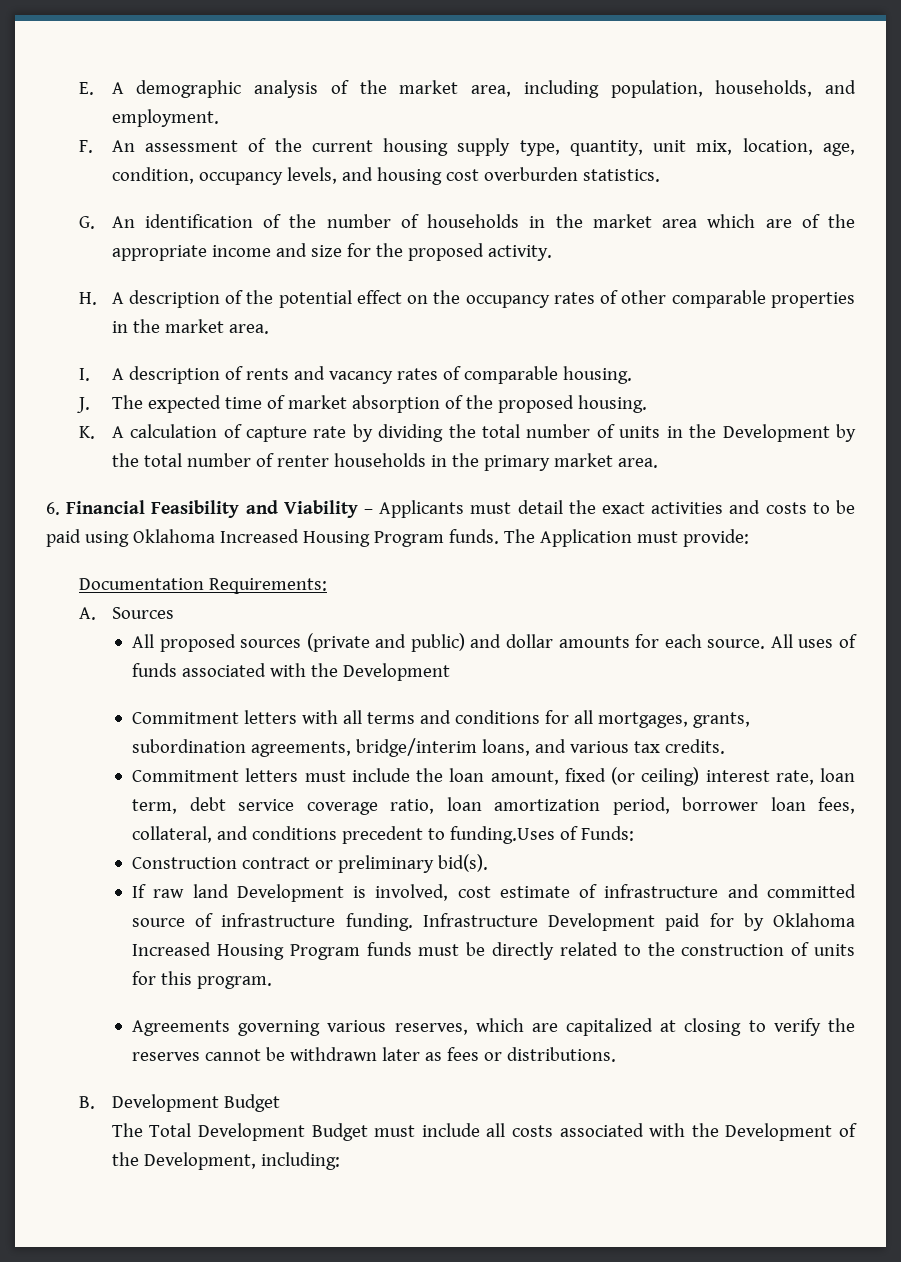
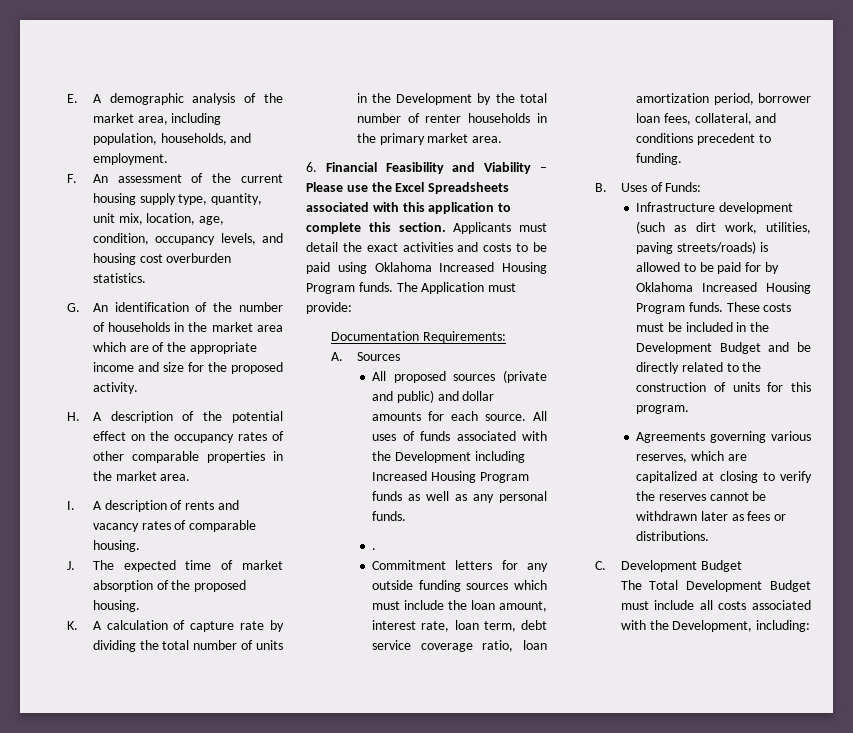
(373, 511) none -> [306,182,510,194] [306,202,512,214] [306,222,446,234] Please use the Excel Spreadsheets associated with this application to complete this section.
[132,710,750,728] [132,738,725,757] [132,768,299,782] // Commitment letters with all terms and conditions for all mortgages, grants, subordination agreements, bridge/interim loans, and various tax credits. // Commitment letters -> [474,451,525,463] [372,471,529,483] [372,491,547,503] [372,511,407,521] [372,548,377,550] [372,560,548,572] [372,580,547,592] including Increased Housing Program funds as well as any personal funds. // . // Commitment letters for any outside funding sources which
[564,767,700,786] fixed (or ceiling) -> (547, 606) none
[450,826,556,844] funding.Uses -> [636,153,683,165] [595,183,647,192] funding. // B. Uses
[132,854,489,873] [132,884,857,902] [132,913,656,931] Construction contract or preliminary bid(s). // If raw land Development is involved, cost estimate of infrastructure and committed source of infrastructure funding. Infrastructure Development -> [636,202,793,214] [636,221,811,234] [636,241,768,254] [636,262,714,272] Infrastructure development (such as dirt work, utilities, paving streets/roads) is allowed to be
[366,942,460,956] funds must -> [688,302,792,312] [636,322,770,332] [636,342,790,354] funds. These costs must be included in the Development Budget and
[78,1096,95,1109] B. -> [595,561,607,570] C.
[725,1123,857,1141] [111,1152,139,1166] Development of the -> (669, 625) none

